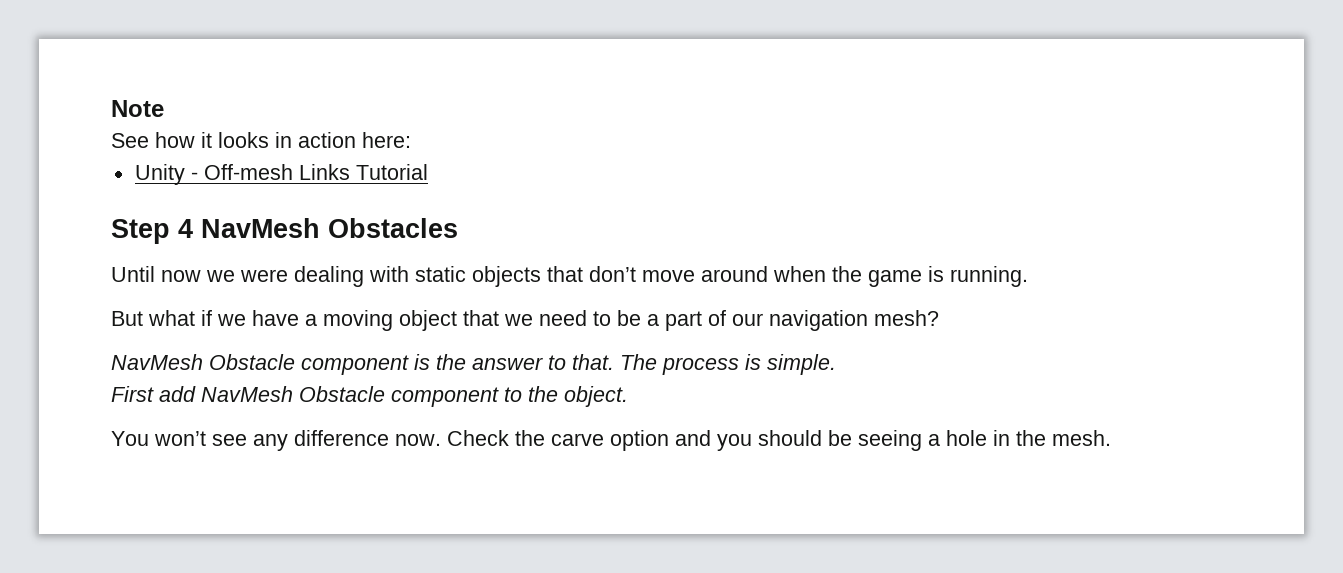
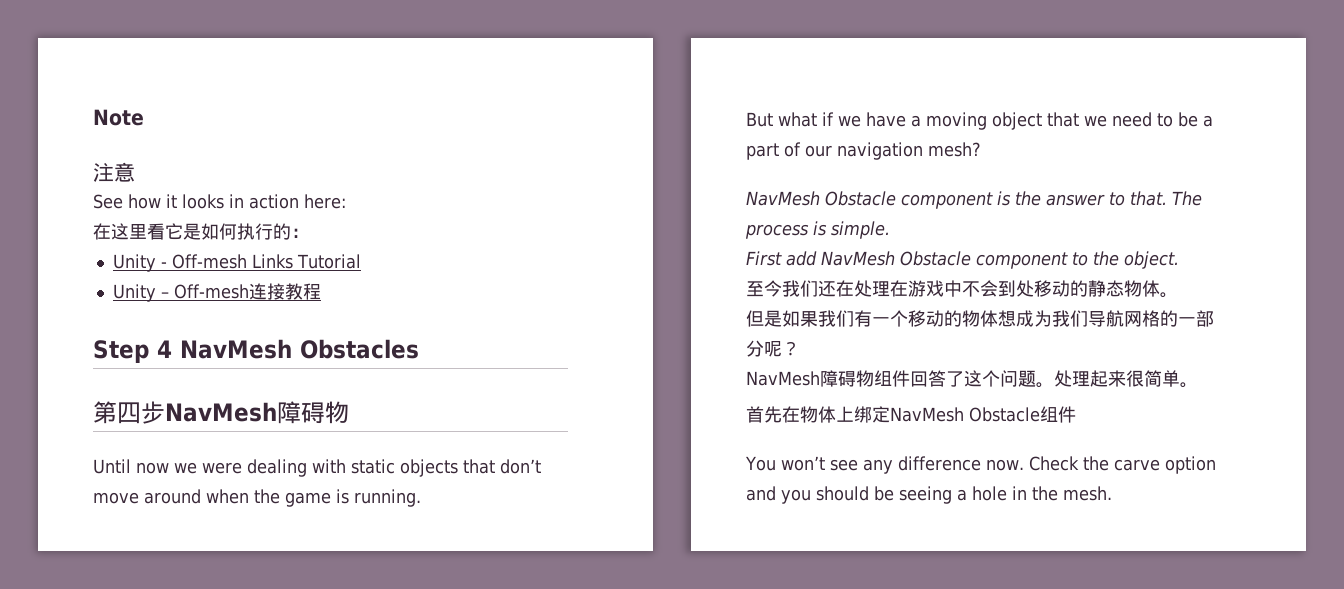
(164, 108) none -> [93,162,135,182] // 注意
(411, 140) none -> [93,223,309,240] // 在这里看它是如何执行的：
(428, 172) none -> [112,283,321,302] // Unity – Off-mesh连接教程
(458, 228) none -> [93,401,349,424] // 第四步NavMesh障碍物
(628, 396) none -> [746,280,1178,298] [746,310,1214,327] [746,340,800,357] [746,370,1198,388] [746,406,1076,423] // 至今我们还在处理在游戏中不会到处移动的静态物体。 // 但是如果我们有一个移动的物体想成为我们导航网格的一部分呢？ // NavMesh障碍物组件回答了这个问题。处理起来很简单。 // 首先在物体上绑定NavMesh Obstacle组件

